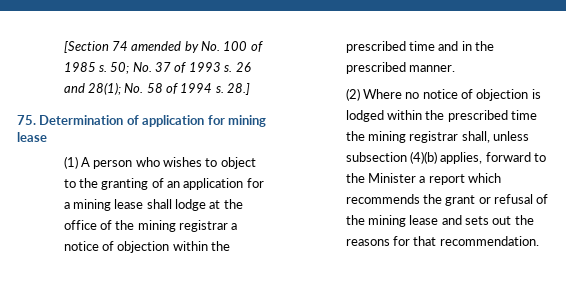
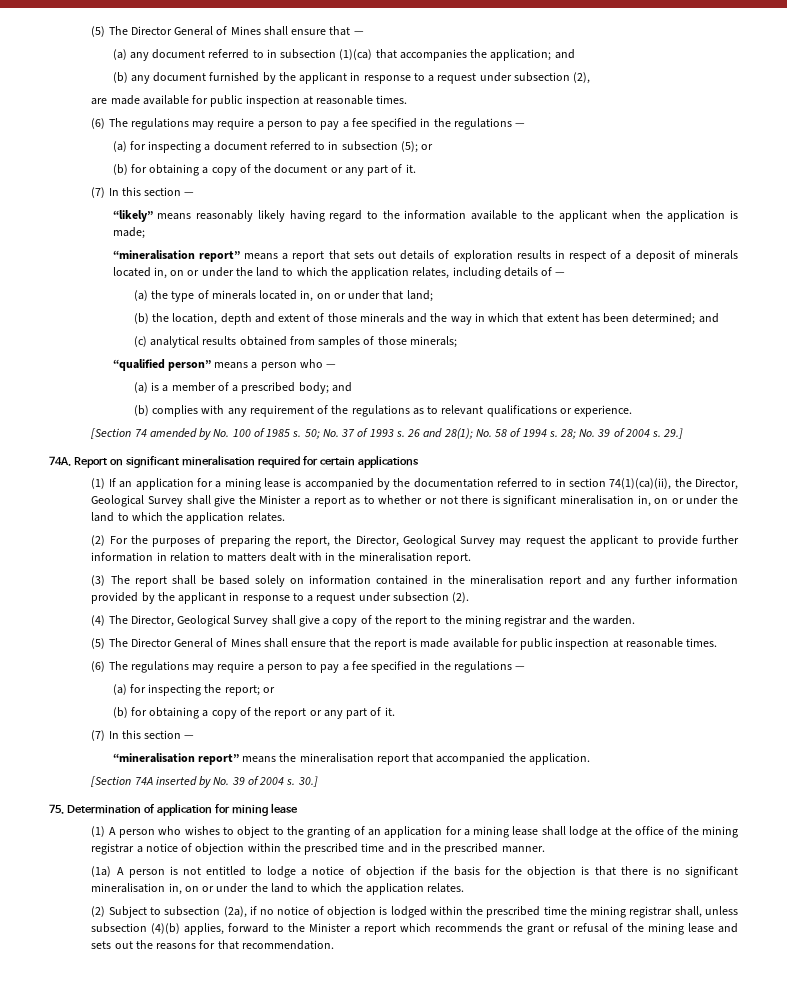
(63, 47) none -> [91,26,364,37] [112,49,575,61] [112,72,591,84] [91,95,408,107] [91,118,526,130] [112,141,434,153] [112,164,416,176] [91,187,195,198] [112,210,738,222] [112,227,145,239] [112,250,738,262] [112,267,566,279] [133,290,433,302] [133,313,719,325] [133,336,457,348] [112,359,337,371] [133,382,352,394] [133,405,633,417] (5) The Director General of Mines shall ensure that — // (a) any document referred to in subsection (1)(ca) that accompanies the application; and // (b) any document furnished by the applicant in response to a request under subsection (2), // are made available for public inspection at reasonable times. // (6) The regulations may require a person to pay a fee specified in the regulations — // (a) for inspecting a document referred to in subsection (5); or // (b) for obtaining a copy of the document or any part of it. // (7) In this section — // “likely” means reasonably likely having regard to the information available to the applicant when the application is made; // “mineralisation report” means a report that sets out details of exploration results in respect of a deposit of minerals located in, on or under the land to which the application relates, including details of — // (a) the type of minerals located in, on or under that land; // (b) the location, depth and extent of those minerals and the way in which that extent has been determined; and // (c) analytical results obtained from samples of those minerals; // “qualified person” means a person who — // (a) is a member of a prescribed body; and // (b) complies with any requirement of the regulations as to relevant qualifications or experience. //
[227,83,251,95] 28.] -> [559,428,684,439] [49,455,419,468] [91,478,739,490] [91,495,738,507] [91,512,285,524] [91,535,739,547] [91,552,471,564] [91,575,738,587] [91,592,470,604] [91,615,635,627] [91,638,718,650] [91,661,526,673] [112,684,275,696] [112,707,395,719] [91,730,195,741] [112,753,590,765] [91,776,318,788] 28; No. 39 of 2004 s. 29.] // 74A. Report on significant mineralisation required for certain applications // (1) If an application for a mining lease is accompanied by the documentation referred to in section 74(1)(ca)(ii), the Director, Geological Survey shall give the Minister a report as to whether or not there is significant mineralisation in, on or under the land to which the application relates. // (2) For the purposes of preparing the report, the Director, Geological Survey may request the applicant to provide further information in relation to matters dealt with in the mineralisation report. // (3) The report shall be based solely on information contained in the mineralisation report and any further information provided by the applicant in response to a request under subsection (2). // (4) The Director, Geological Survey shall give a copy of the report to the mining registrar and the warden. // (5) The Director General of Mines shall ensure that the report is made available for public inspection at reasonable times. // (6) The regulations may require a person to pay a fee specified in the regulations — // (a) for inspecting the report; or // (b) for obtaining a copy of the report or any part of it. // (7) In this section — // “mineralisation report” means the mineralisation report that accompanied the application. // [Section 74A inserted by No. 39 of 2004 s. 30.]
[345,88,402,101] (2) Where -> [91,866,739,878] [91,883,465,895] [91,906,257,918] (1a) A person is not entitled to lodge a notice of objection if the basis for the objection is that there is no significant mineralisation in, on or under the land to which the application relates. // (2) Subject to subsection (2a), if

